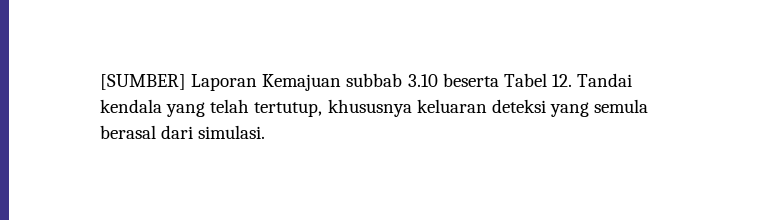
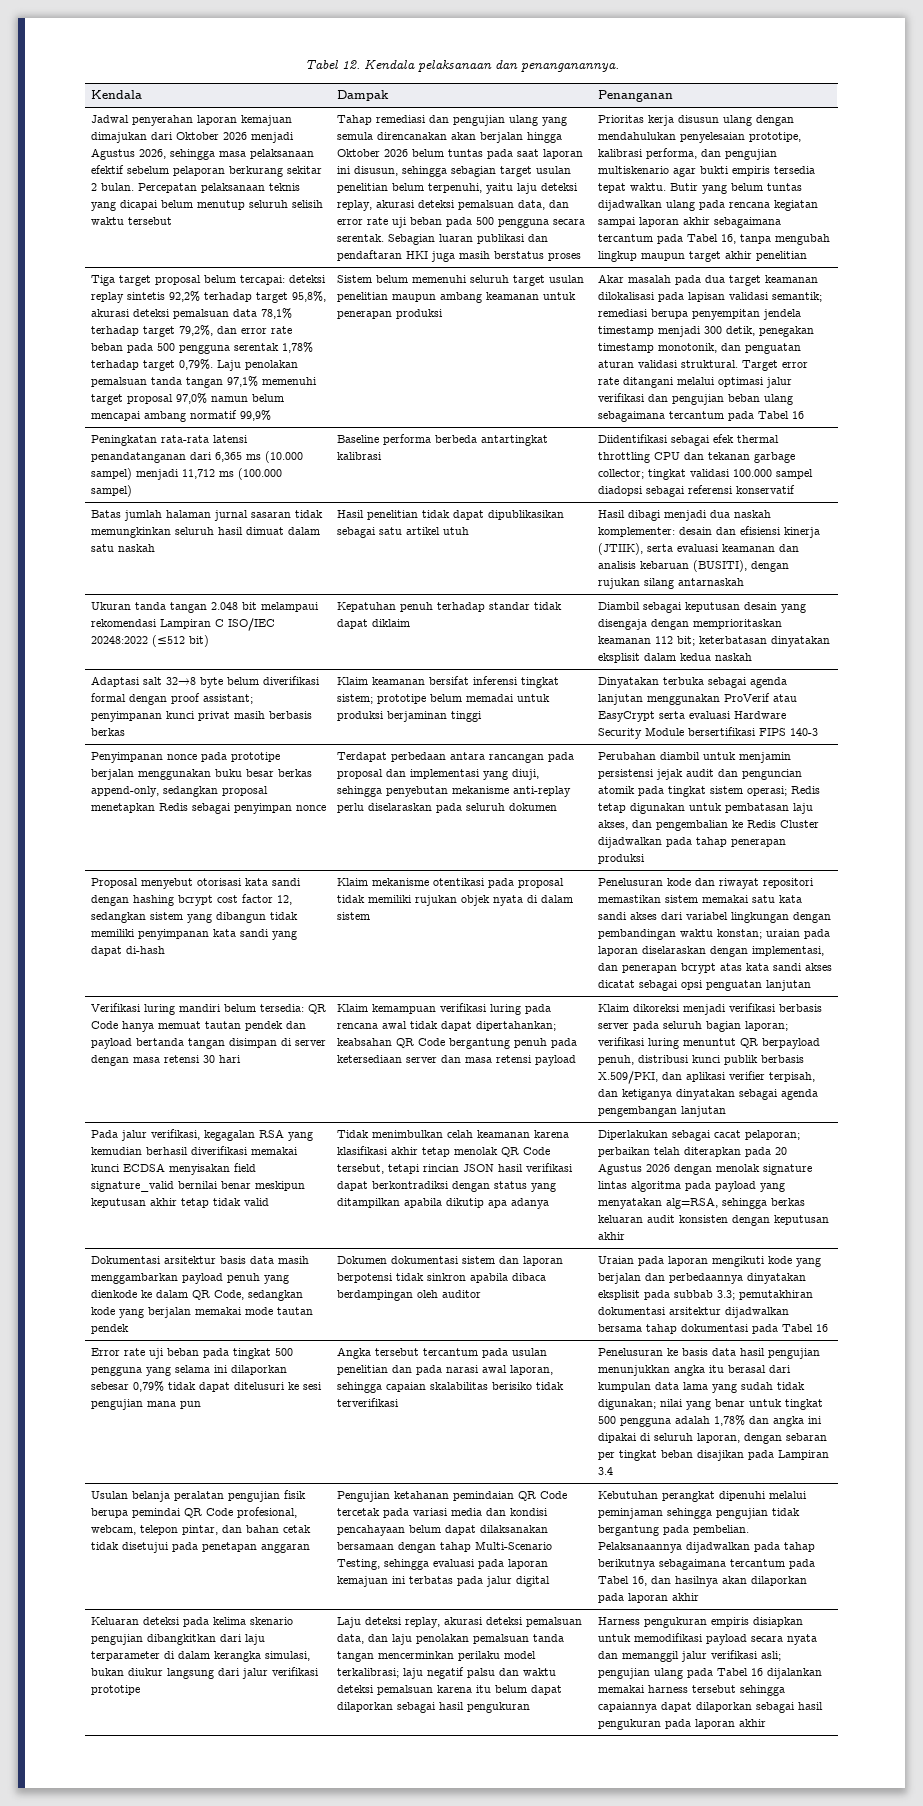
[100,73,633,91] [100,99,649,117] [100,125,266,139] [SUMBER] Laporan Kemajuan subbab 3.10 beserta Tabel 12. Tandai kendala yang telah tertutup, khususnya keluaran deteksi yang semula berasal dari simulasi. -> [304,59,619,72] [90,90,142,99] [336,90,389,101] [597,90,673,102] [90,115,292,126] [90,132,294,143] [90,148,314,160] [90,165,322,177] [90,183,300,193] [90,200,323,211] [90,217,172,225] [336,115,567,126] [336,132,562,143] [336,149,583,159] [336,166,571,177] [336,183,578,194] [336,200,569,211] [336,217,585,228] [336,234,548,245] [336,250,581,262] [597,115,794,126] [597,132,801,143] [597,148,777,160] [597,166,815,177] [597,183,802,194] [597,200,818,211] [597,217,781,228] [597,234,830,245] [597,251,807,262] [90,275,326,286] [90,291,326,303] [90,308,292,319] [90,325,292,337] [90,342,313,354] [90,359,298,371] [90,376,317,388] [90,393,284,405] [90,410,271,422] [336,275,584,286] [336,292,576,303] [336,309,443,319] [597,274,818,286] [597,292,822,302] [597,309,801,320] [597,326,814,337] [597,343,801,354] [597,360,808,371] [597,377,792,388] [597,393,793,405] [597,411,804,422] [90,435,248,446] [90,451,303,463] [90,468,282,480] [90,485,132,497] [336,434,548,446] [336,452,382,460] [597,434,779,446] [597,452,795,463] [597,469,813,480] [597,485,795,497] [90,510,323,521] [90,527,320,538] [90,544,155,552] [336,510,564,520] [336,527,469,538] [597,510,771,521] [597,526,820,538] [597,543,799,555] [597,560,789,572] [597,578,744,589] [90,602,319,613] [90,618,275,631] [90,635,209,647] [336,602,562,612] [336,619,410,629] [597,602,806,613] [597,619,782,630] [597,636,830,647] [597,653,752,663] [90,676,320,688] [90,693,253,705] [90,711,312,722] [90,728,125,736] [336,676,559,688] [336,694,550,704] [336,711,482,722] [597,677,787,688] [597,693,797,705] [597,711,786,722] [597,727,818,739] [90,752,280,763] [90,769,312,780] [90,786,268,797] [90,803,326,814] [336,752,574,763] [336,769,539,780] [336,786,571,797] [336,803,557,813] [597,752,791,763] [597,769,802,780] [597,786,820,797] [597,803,813,814] [597,820,819,831] [597,837,786,848] [597,854,645,864] [90,878,301,889] [90,894,292,906] [90,912,298,923] [90,929,297,940] [90,946,165,956] [336,878,564,888] [336,895,573,906] [336,912,370,920] [597,878,814,889] [597,895,802,903] [597,912,831,923] [597,929,830,940] [597,946,824,957] [597,963,832,974] [597,980,811,991] [90,1003,326,1015] [90,1021,306,1032] [90,1038,326,1049] [90,1055,241,1066] [336,1003,551,1015] [336,1021,556,1031] [336,1038,577,1049] [336,1055,576,1066] [597,1003,822,1015] [597,1021,788,1032] [597,1037,820,1049] [597,1055,804,1065] [597,1071,815,1084] [597,1089,818,1100] [597,1106,726,1117] [90,1129,313,1141] [90,1146,298,1155] [90,1163,256,1175] [90,1181,305,1192] [90,1198,269,1208] [336,1130,569,1138] [336,1146,550,1157] [336,1163,573,1174] [336,1181,556,1192] [336,1198,549,1209] [597,1130,800,1141] [597,1147,787,1157] [597,1163,812,1175] [597,1181,785,1192] [597,1197,805,1209] [597,1215,829,1226] [597,1232,625,1240] [90,1256,309,1264] [90,1273,289,1284] [90,1290,303,1301] [90,1307,313,1318] [90,1324,129,1334] [336,1256,563,1266] [336,1273,546,1283] [336,1290,481,1301] [597,1256,821,1267] [597,1273,806,1284] [597,1290,813,1300] [597,1307,789,1318] [597,1324,828,1334] [90,1348,293,1359] [90,1365,287,1376] [90,1381,322,1392] [90,1399,201,1410] [336,1347,547,1359] [336,1365,553,1375] [336,1382,564,1393] [336,1398,399,1407] [597,1348,820,1359] [597,1365,791,1376] [597,1382,805,1393] [597,1399,823,1410] [597,1415,822,1427] [597,1433,827,1444] [597,1450,829,1461] [597,1467,613,1475] [90,1490,306,1502] [90,1507,297,1518] [90,1525,311,1535] [90,1542,310,1553] [336,1491,567,1502] [336,1508,548,1518] [336,1525,548,1536] [336,1541,552,1553] [336,1559,548,1570] [336,1576,550,1587] [597,1491,807,1502] [597,1508,800,1519] [597,1525,749,1536] [597,1542,815,1553] [597,1559,815,1570] [597,1576,807,1587] [597,1593,699,1603] [90,1617,293,1627] [90,1634,265,1645] [90,1651,310,1662] [90,1667,319,1679] [90,1685,140,1695] [336,1617,582,1628] [336,1634,564,1645] [336,1651,536,1662] [336,1667,556,1679] [336,1685,562,1695] [336,1702,530,1713] [597,1617,803,1628] [597,1633,817,1645] [597,1650,781,1662] [597,1668,822,1679] [597,1685,785,1696] [597,1702,823,1713] [597,1719,766,1730] Tabel 12. Kendala pelaksanaan dan penanganannya. // Kendala | Dampak | Penanganan // Jadwal penyerahan laporan kemajuan dimajukan dari Oktober 2026 menjadi Agustus 2026, sehingga masa pelaksanaan efektif sebelum pelaporan berkurang sekitar 2 bulan. Percepatan pelaksanaan teknis yang dicapai belum menutup seluruh selisih waktu tersebut | Tahap remediasi dan pengujian ulang yang semula direncanakan akan berjalan hingga Oktober 2026 belum tuntas pada saat laporan ini disusun, sehingga sebagian target usulan penelitian belum terpenuhi, yaitu laju deteksi replay, akurasi deteksi pemalsuan data, dan error rate uji beban pada 500 pengguna secara serentak. Sebagian luaran publikasi dan pendaftaran HKI juga masih berstatus proses | Prioritas kerja disusun ulang dengan mendahulukan penyelesaian prototipe, kalibrasi performa, dan pengujian multiskenario agar bukti empiris tersedia tepat waktu. Butir yang belum tuntas dijadwalkan ulang pada rencana kegiatan sampai laporan akhir sebagaimana tercantum pada Tabel 16, tanpa mengubah lingkup maupun target akhir penelitian // Tiga target proposal belum tercapai: deteksi replay sintetis 92,2% terhadap target 95,8%, akurasi deteksi pemalsuan data 78,1% terhadap target 79,2%, dan error rate beban pada 500 pengguna serentak 1,78% terhadap target 0,79%. Laju penolakan pemalsuan tanda tangan 97,1% memenuhi target proposal 97,0% namun belum mencapai ambang normatif 99,9% | Sistem belum memenuhi seluruh target usulan penelitian maupun ambang keamanan untuk penerapan produksi | Akar masalah pada dua target keamanan dilokalisasi pada lapisan validasi semantik; remediasi berupa penyempitan jendela timestamp menjadi 300 detik, penegakan timestamp monotonik, dan penguatan aturan validasi struktural. Target error rate ditangani melalui optimasi jalur verifikasi dan pengujian beban ulang sebagaimana tercantum pada Tabel 16 // Peningkatan rata-rata latensi penandatanganan dari 6,365 ms (10.000 sampel) menjadi 11,712 ms (100.000 sampel) | Baseline performa berbeda antartingkat kalibrasi | Diidentifikasi sebagai efek thermal throttling CPU dan tekanan garbage collector; tingkat validasi 100.000 sampel diadopsi sebagai referensi konservatif // Batas jumlah halaman jurnal sasaran tidak memungkinkan seluruh hasil dimuat dalam satu naskah | Hasil penelitian tidak dapat dipublikasikan sebagai satu artikel utuh | Hasil dibagi menjadi dua naskah komplementer: desain dan efisiensi kinerja (JTIIK), serta evaluasi keamanan dan analisis kebaruan (BUSITI), dengan rujukan silang antarnaskah // Ukuran tanda tangan 2.048 bit melampaui rekomendasi Lampiran C ISO/IEC 20248:2022 (≤512 bit) | Kepatuhan penuh terhadap standar tidak dapat diklaim | Diambil sebagai keputusan desain yang disengaja dengan memprioritaskan keamanan 112 bit; keterbatasan dinyatakan eksplisit dalam kedua naskah // Adaptasi salt 32→8 byte belum diverifikasi formal dengan proof assistant; penyimpanan kunci privat masih berbasis berkas | Klaim keamanan bersifat inferensi tingkat sistem; prototipe belum memadai untuk produksi berjaminan tinggi | Dinyatakan terbuka sebagai agenda lanjutan menggunakan ProVerif atau EasyCrypt serta evaluasi Hardware Security Module bersertifikasi FIPS 140-3 // Penyimpanan nonce pada prototipe berjalan menggunakan buku besar berkas append-only, sedangkan proposal menetapkan Redis sebagai penyimpan nonce | Terdapat perbedaan antara rancangan pada proposal dan implementasi yang diuji, sehingga penyebutan mekanisme anti-replay perlu diselaraskan pada seluruh dokumen | Perubahan diambil untuk menjamin persistensi jejak audit dan penguncian atomik pada tingkat sistem operasi; Redis tetap digunakan untuk pembatasan laju akses, dan pengembalian ke Redis Cluster dijadwalkan pada tahap penerapan produksi // Proposal menyebut otorisasi kata sandi dengan hashing bcrypt cost factor 12, sedangkan sistem yang dibangun tidak memiliki penyimpanan kata sandi yang dapat di-hash | Klaim mekanisme otentikasi pada proposal tidak memiliki rujukan objek nyata di dalam sistem | Penelusuran kode dan riwayat repositori memastikan sistem memakai satu kata sandi akses dari variabel lingkungan dengan pembandingan waktu konstan; uraian pada laporan diselaraskan dengan implementasi, dan penerapan bcrypt atas kata sandi akses dicatat sebagai opsi penguatan lanjutan // Verifikasi luring mandiri belum tersedia: QR Code hanya memuat tautan pendek dan payload bertanda tangan disimpan di server dengan masa retensi 30 hari | Klaim kemampuan verifikasi luring pada rencana awal tidak dapat dipertahankan; keabsahan QR Code bergantung penuh pada ketersediaan server dan masa retensi payload | Klaim dikoreksi menjadi verifikasi berbasis server pada seluruh bagian laporan; verifikasi luring menuntut QR berpayload penuh, distribusi kunci publik berbasis X.509/PKI, dan aplikasi verifier terpisah, dan ketiganya dinyatakan sebagai agenda pengembangan lanjutan // Pada jalur verifikasi, kegagalan RSA yang kemudian berhasil diverifikasi memakai kunci ECDSA menyisakan field signature_valid bernilai benar meskipun keputusan akhir tetap tidak valid | Tidak menimbulkan celah keamanan karena klasifikasi akhir tetap menolak QR Code tersebut, tetapi rincian JSON hasil verifikasi dapat berkontradiksi dengan status yang ditampilkan apabila dikutip apa adanya | Diperlakukan sebagai cacat pelaporan; perbaikan telah diterapkan pada 20 Agustus 2026 dengan menolak signature lintas algoritma pada payload yang menyatakan alg=RSA, sehingga berkas keluaran audit konsisten dengan keputusan akhir // Dokumentasi arsitektur basis data masih menggambarkan payload penuh yang dienkode ke dalam QR Code, sedangkan kode yang berjalan memakai mode tautan pendek | Dokumen dokumentasi sistem dan laporan berpotensi tidak sinkron apabila dibaca berdampingan oleh auditor | Uraian pada laporan mengikuti kode yang berjalan dan perbedaannya dinyatakan eksplisit pada subbab 3.3; pemutakhiran dokumentasi arsitektur dijadwalkan bersama tahap dokumentasi pada Tabel 16 // Error rate uji beban pada tingkat 500 pengguna yang selama ini dilaporkan sebesar 0,79% tidak dapat ditelusuri ke sesi pengujian mana pun | Angka tersebut tercantum pada usulan penelitian dan pada narasi awal laporan, sehingga capaian skalabilitas berisiko tidak terverifikasi | Penelusuran ke basis data hasil pengujian menunjukkan angka itu berasal dari kumpulan data lama yang sudah tidak digunakan; nilai yang benar untuk tingkat 500 pengguna adalah 1,78% dan angka ini dipakai di seluruh laporan, dengan sebaran per tingkat beban disajikan pada Lampiran 3.4 // Usulan belanja peralatan pengujian fisik berupa pemindai QR Code profesional, webcam, telepon pintar, dan bahan cetak tidak disetujui pada penetapan anggaran | Pengujian ketahanan pemindaian QR Code tercetak pada variasi media dan kondisi pencahayaan belum dapat dilaksanakan bersamaan dengan tahap Multi-Scenario Testing, sehingga evaluasi pada laporan kemajuan ini terbatas pada jalur digital | Kebutuhan perangkat dipenuhi melalui peminjaman sehingga pengujian tidak bergantung pada pembelian. Pelaksanaannya dijadwalkan pada tahap berikutnya sebagaimana tercantum pada Tabel 16, dan hasilnya akan dilaporkan pada laporan akhir // Keluaran deteksi pada kelima skenario pengujian dibangkitkan dari laju terparameter di dalam kerangka simulasi, bukan diukur langsung dari jalur verifikasi prototipe | Laju deteksi replay, akurasi deteksi pemalsuan data, dan laju penolakan pemalsuan tanda tangan mencerminkan perilaku model terkalibrasi; laju negatif palsu dan waktu deteksi pemalsuan karena itu belum dapat dilaporkan sebagai hasil pengukuran | Harness pengukuran empiris disiapkan untuk memodifikasi payload secara nyata dan memanggil jalur verifikasi asli; pengujian ulang pada Tabel 16 dijalankan memakai harness tersebut sehingga capaiannya dapat dilaporkan sebagai hasil pengukuran pada laporan akhir

